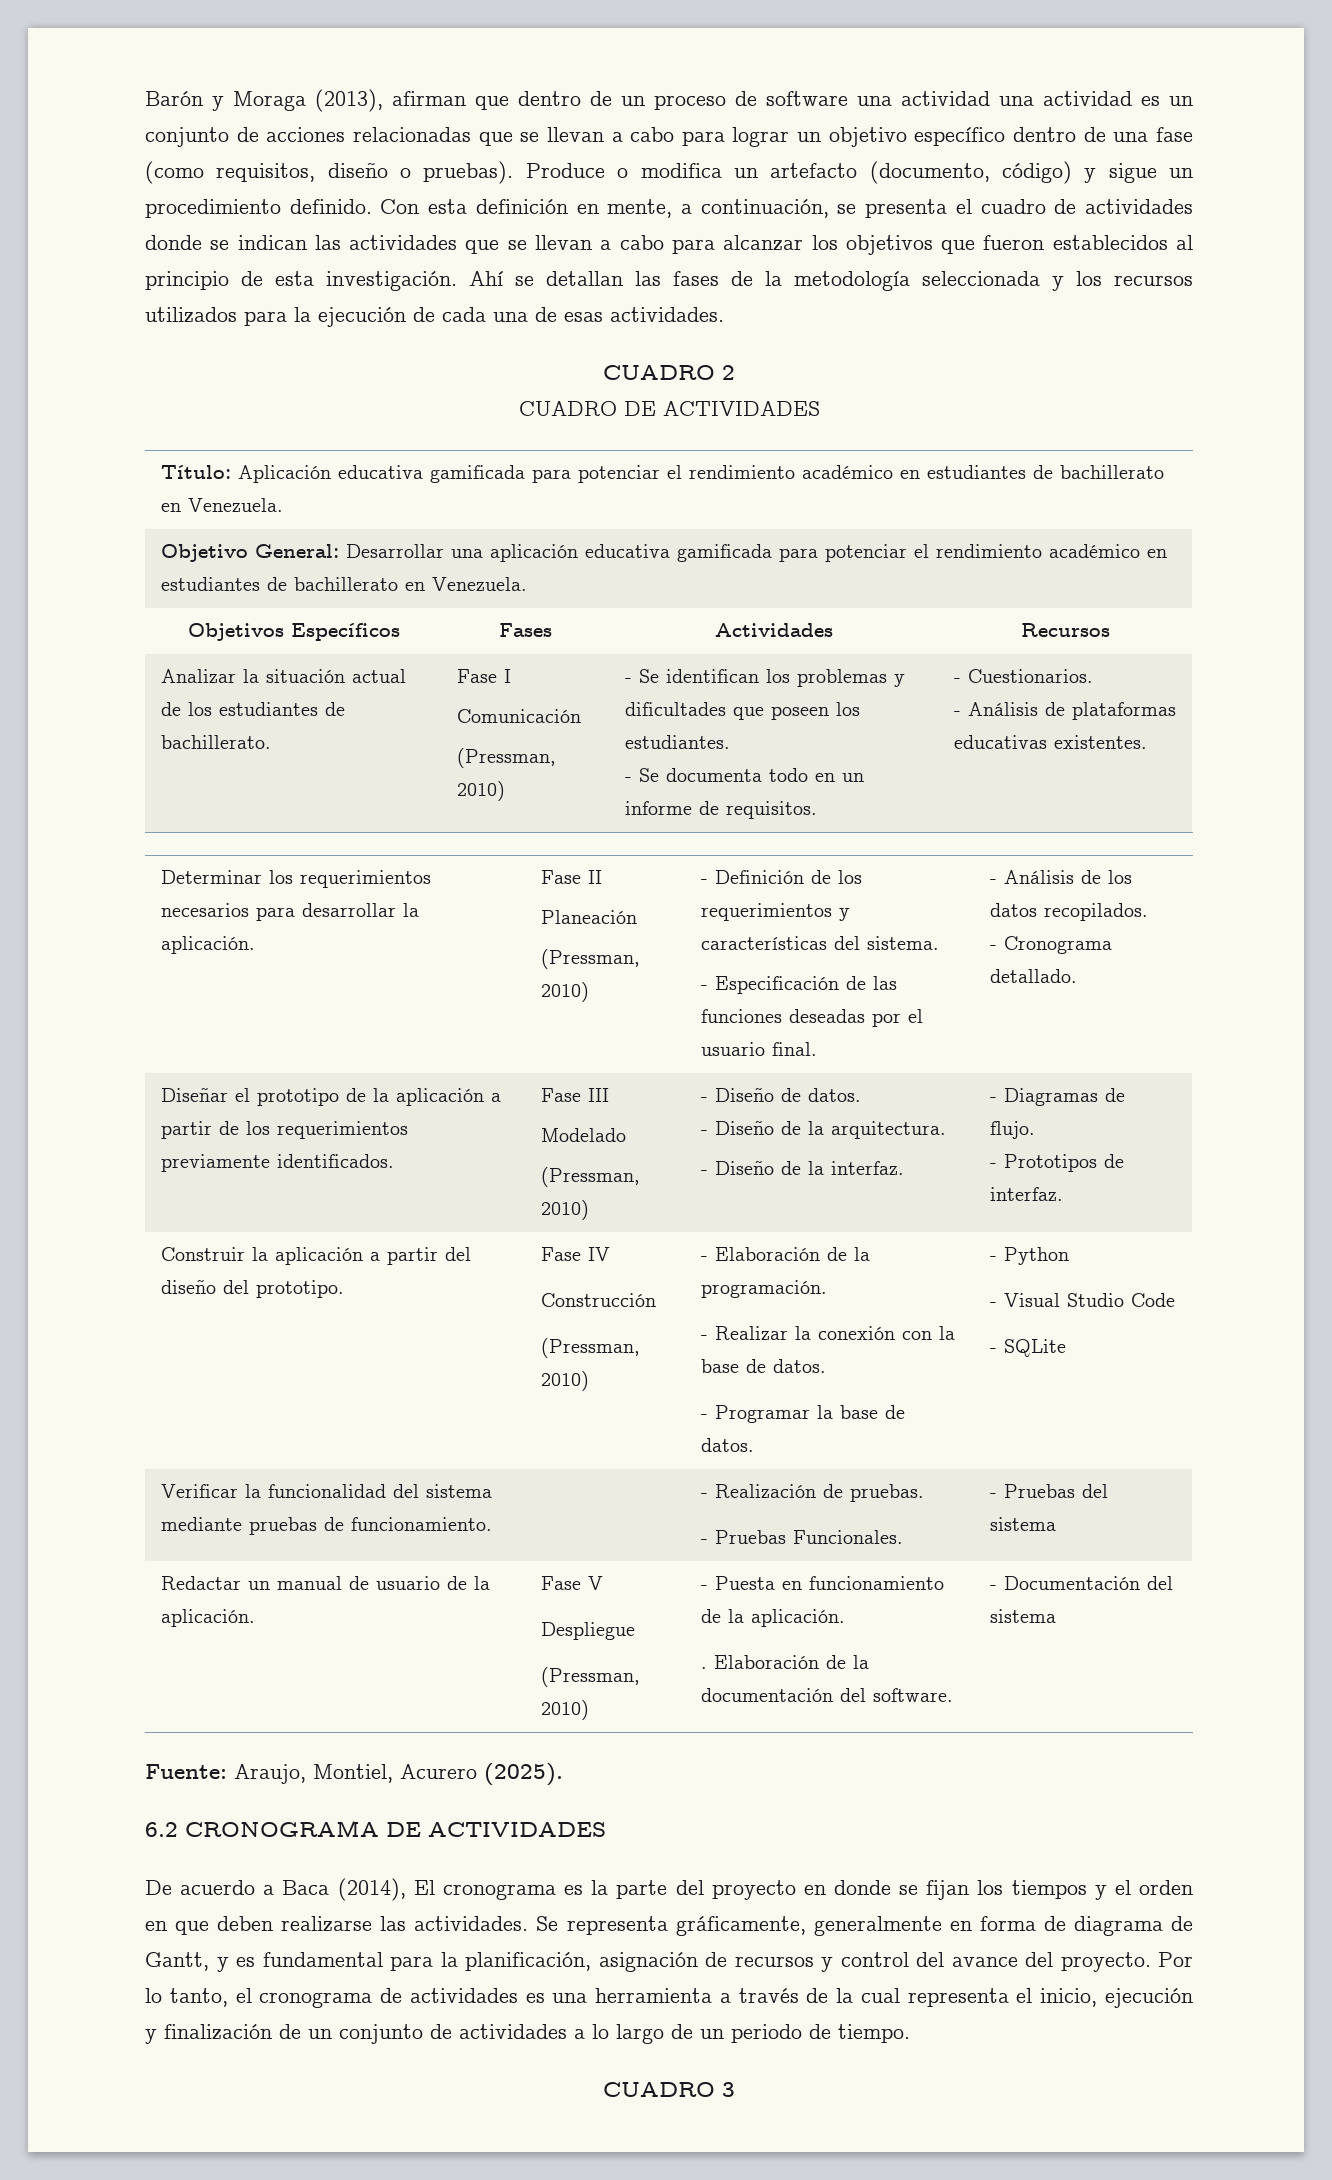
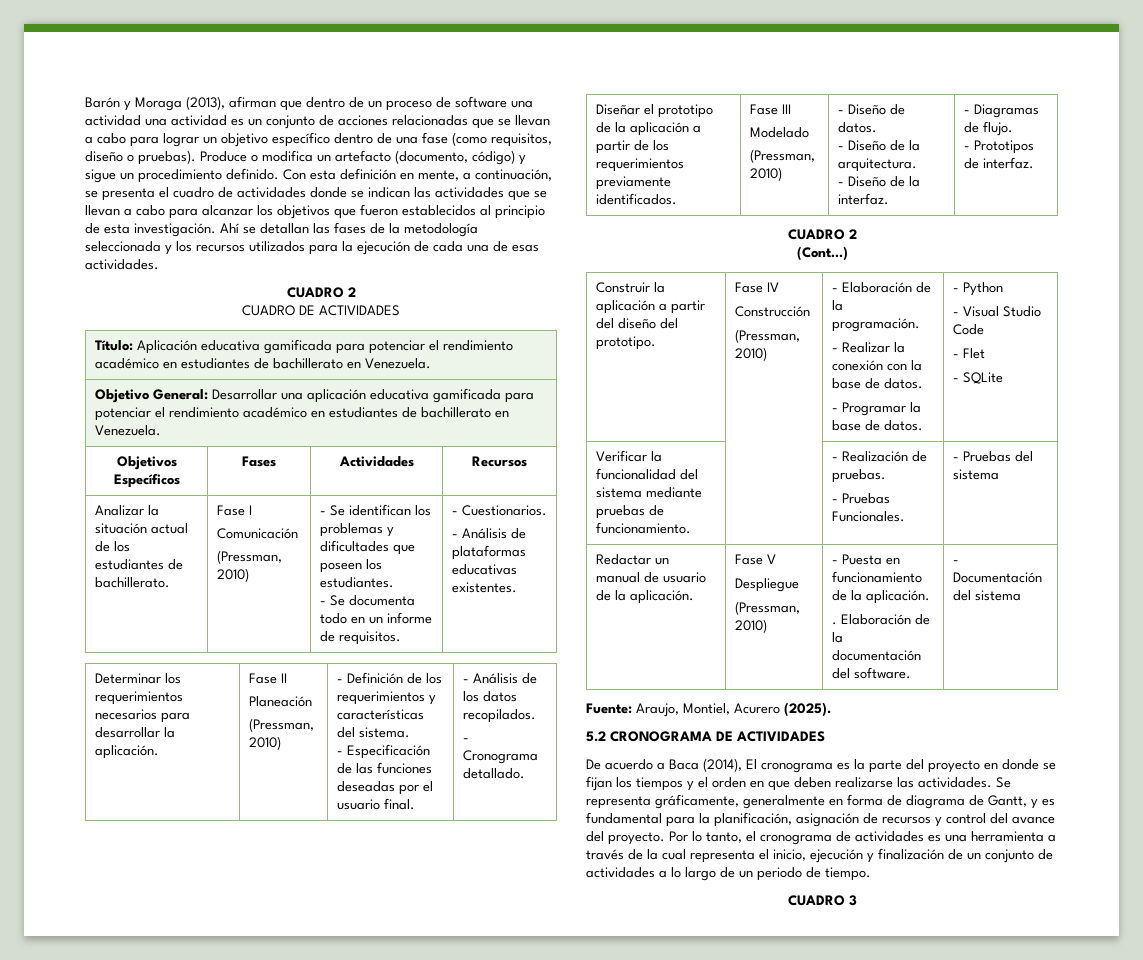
(1064, 1194) none -> [787,229,857,240] [796,246,848,261] // CUADRO 2 // (Cont…)
(1176, 1300) none -> [952,348,985,359] // - Flet
[145,1822,178,1837] 6.2 -> [586,731,606,742] 5.2

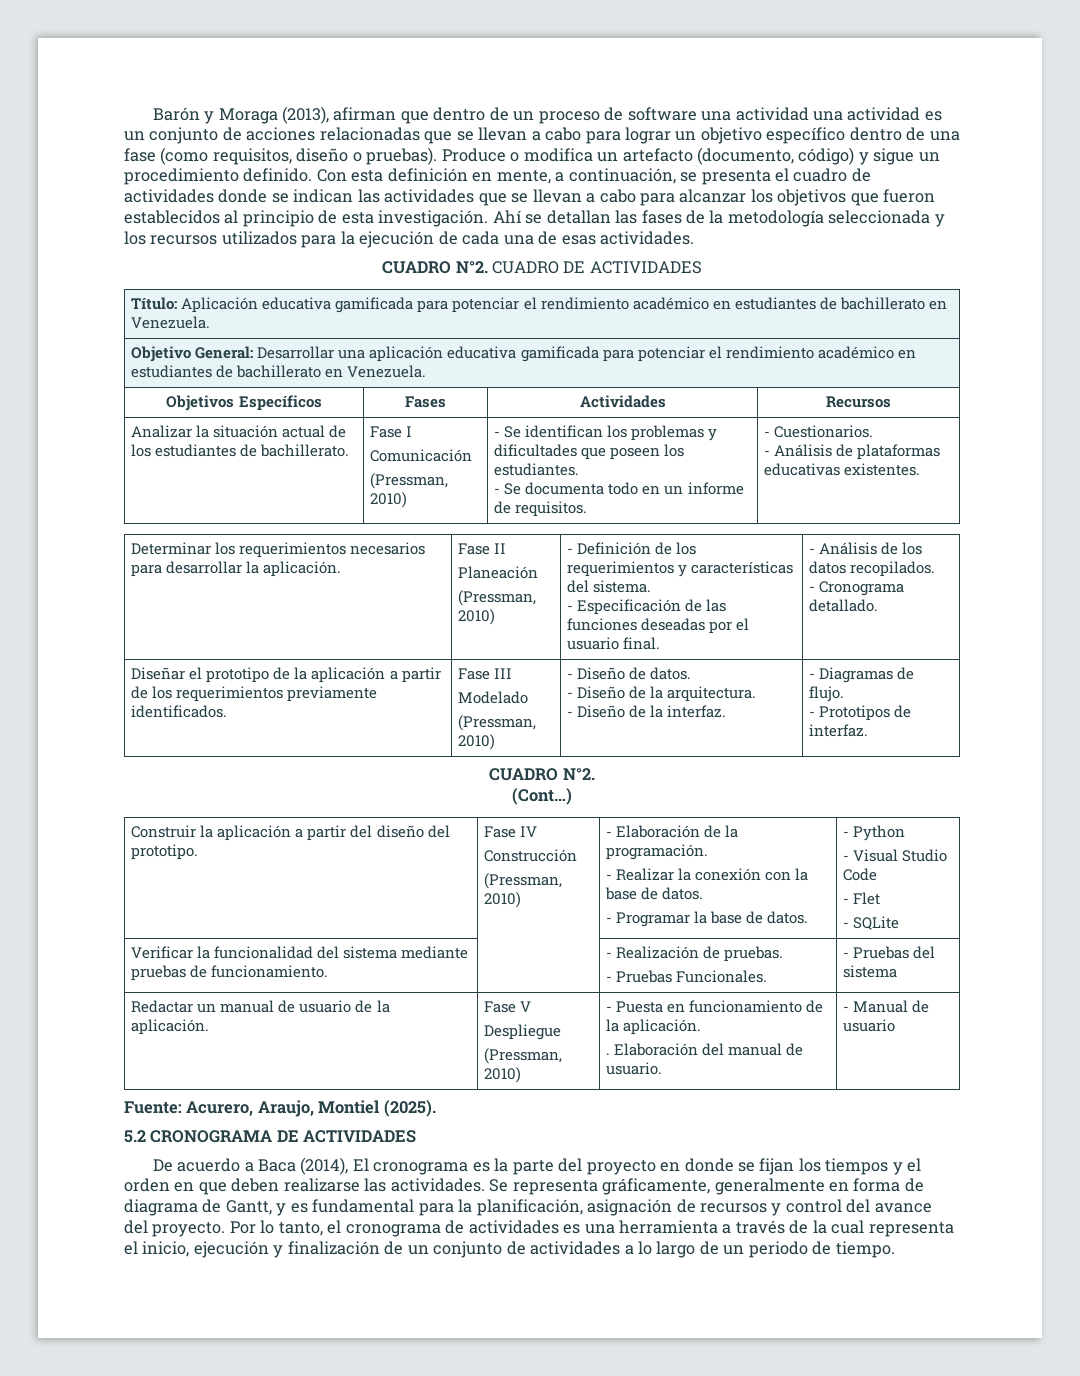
[347,287,356,297] 2 // -> [455,261,488,273] N°2.
[848,229,857,239] 2 -> [562,768,595,780] N°2.
[914,614,930,625] [831,632,843,643] [831,650,921,661] [831,667,911,679] [952,560,959,564] [952,572,1042,583] [952,590,1021,601] [586,703,780,717] de la documentación del software. | - Documentación del sistema // Fuente: Araujo, Montiel, Acurero -> [702,1043,804,1056] [606,1062,663,1075] [843,1000,930,1013] [843,1019,896,1032] [124,1100,380,1117] del manual de usuario. | - Manual de usuario // Fuente: Acurero, Araujo, Montiel
[787,895,857,906] // CUADRO 3 -> (895, 1249) none

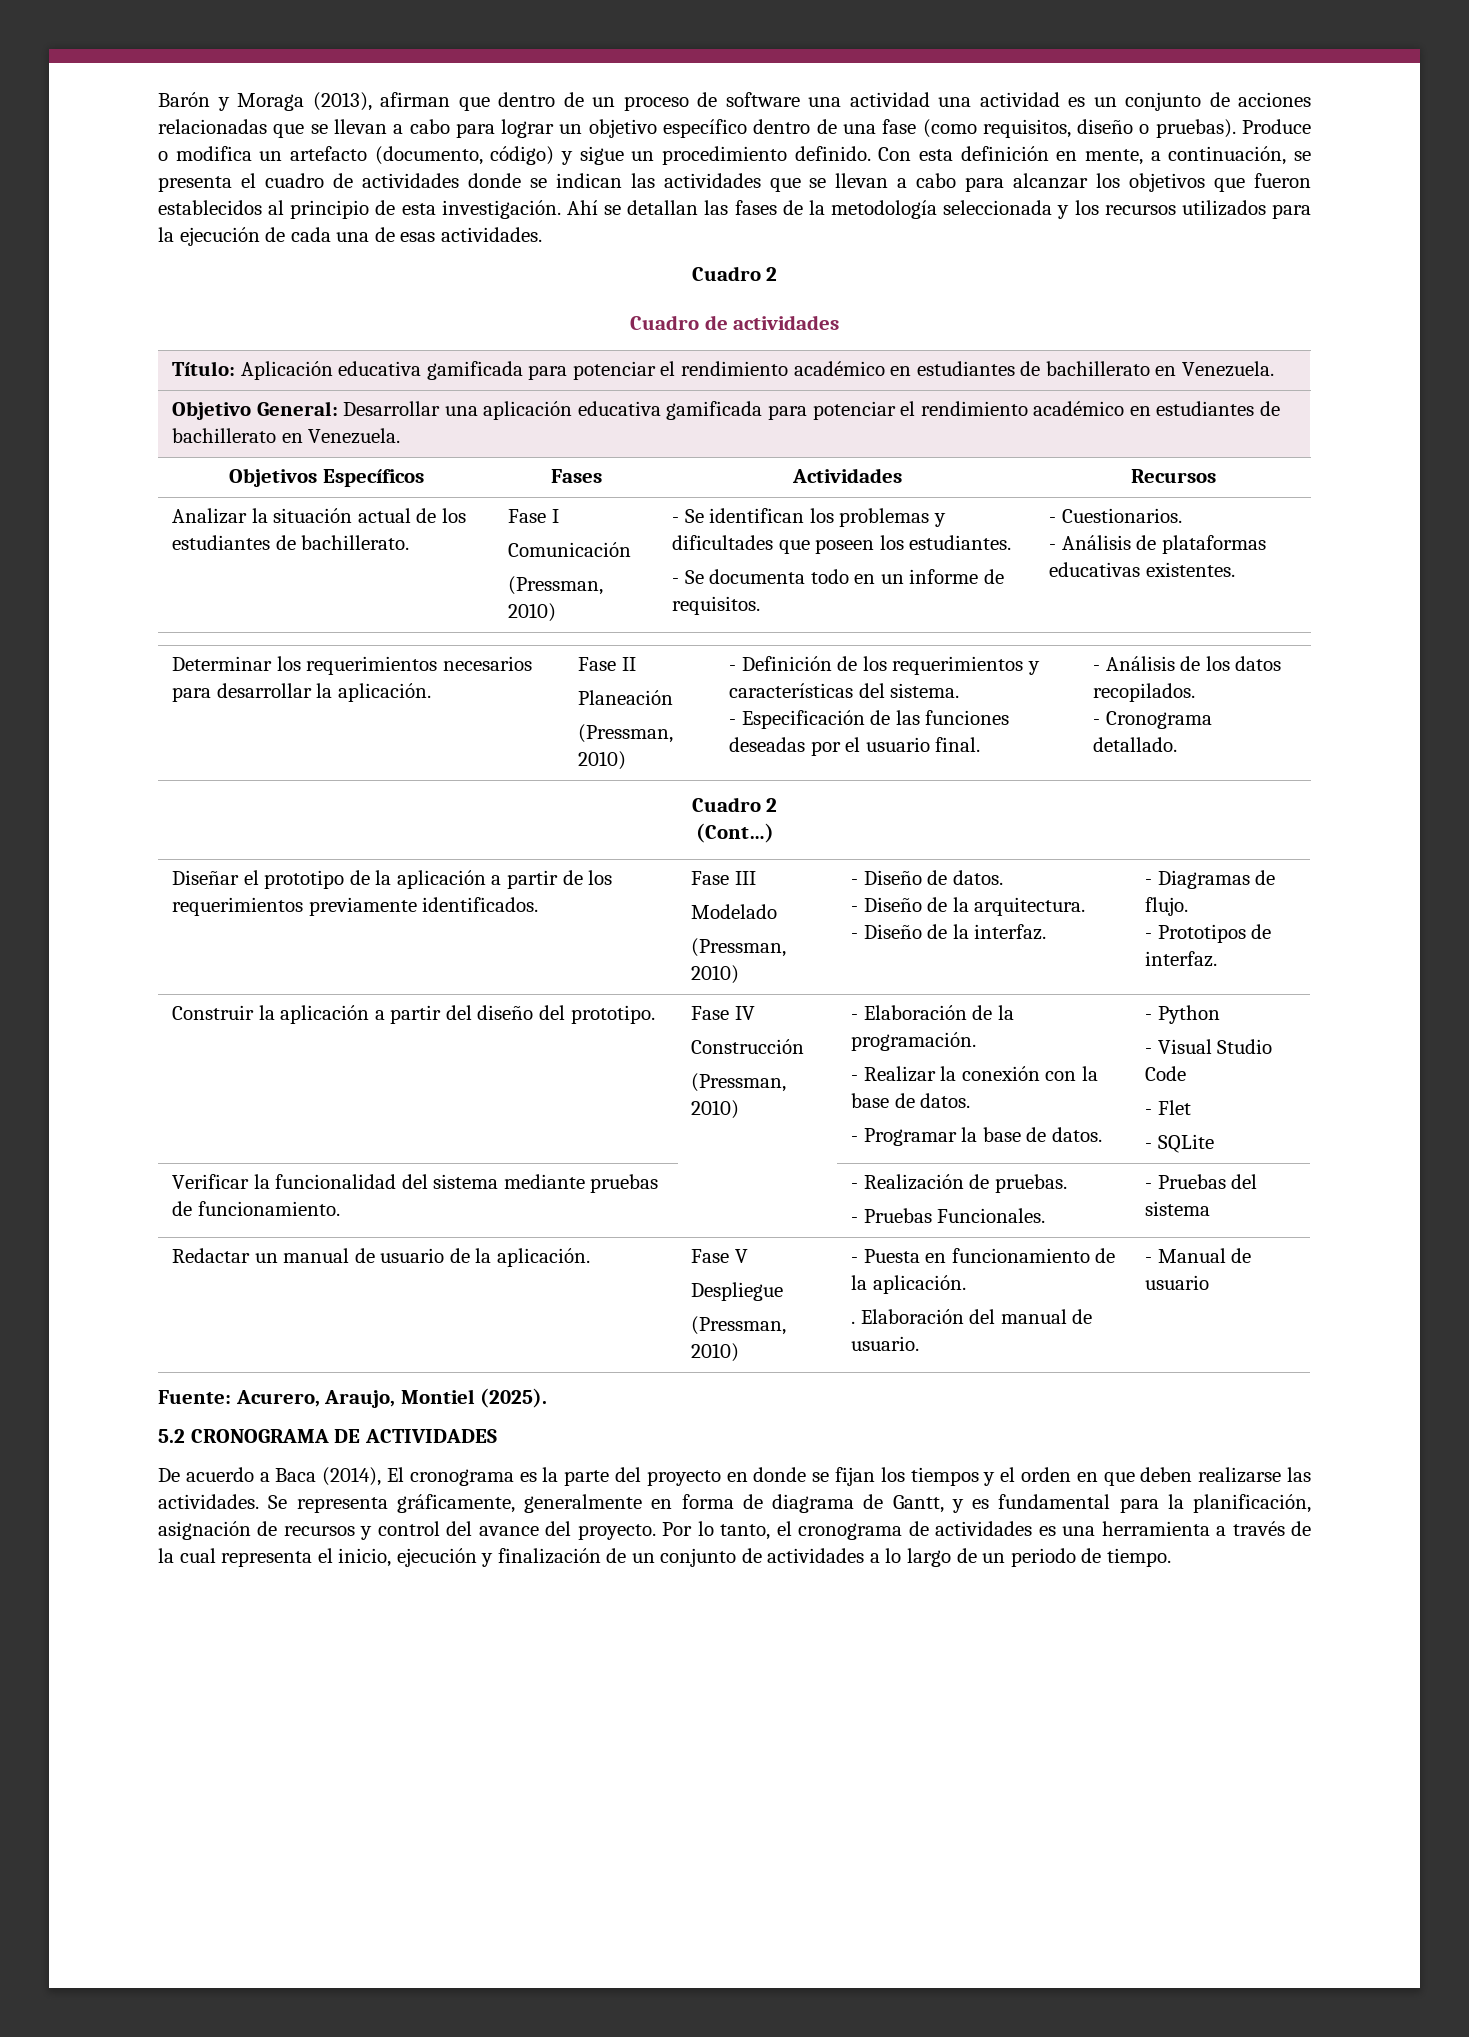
[382,261,702,274] CUADRO N°2. CUADRO DE ACTIVIDADES -> [691,266,778,281] [629,315,840,330] Cuadro 2 // Cuadro de actividades
(879, 605) none -> [691,797,778,812] [695,823,774,843] // Cuadro 2 // (Cont…)
[489,768,595,781] [512,788,572,805] // CUADRO N°2. // (Cont…) -> (1218, 959) none

